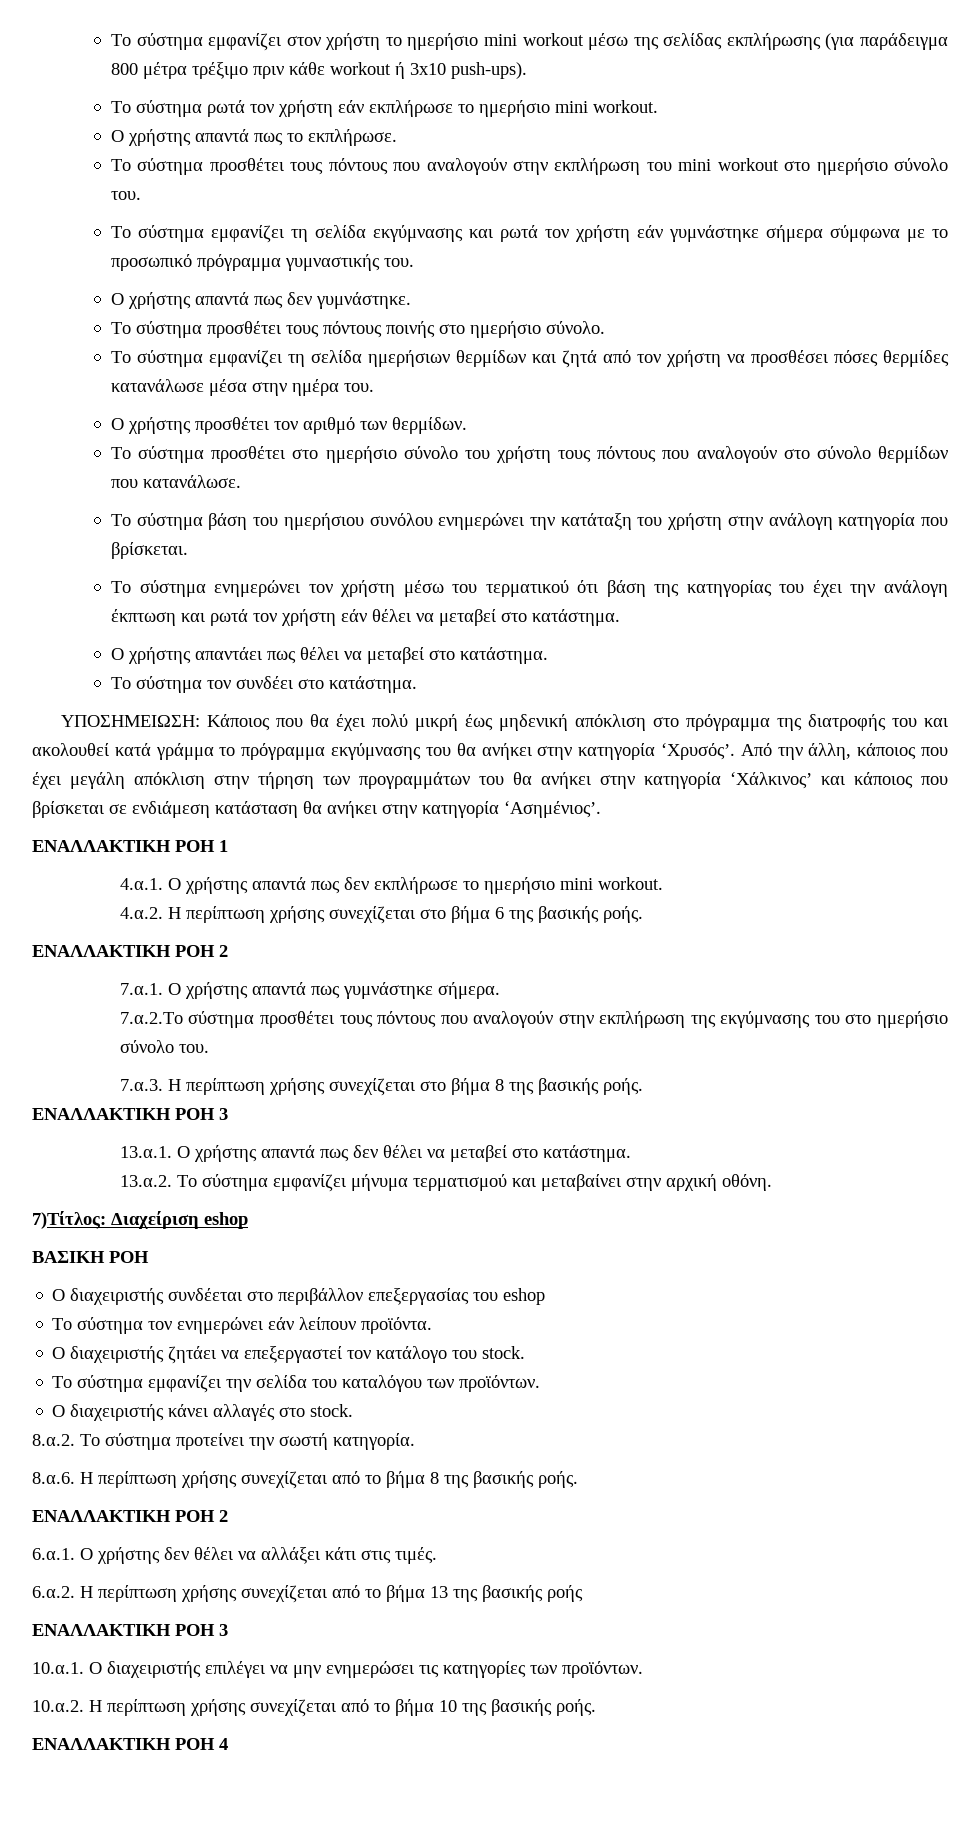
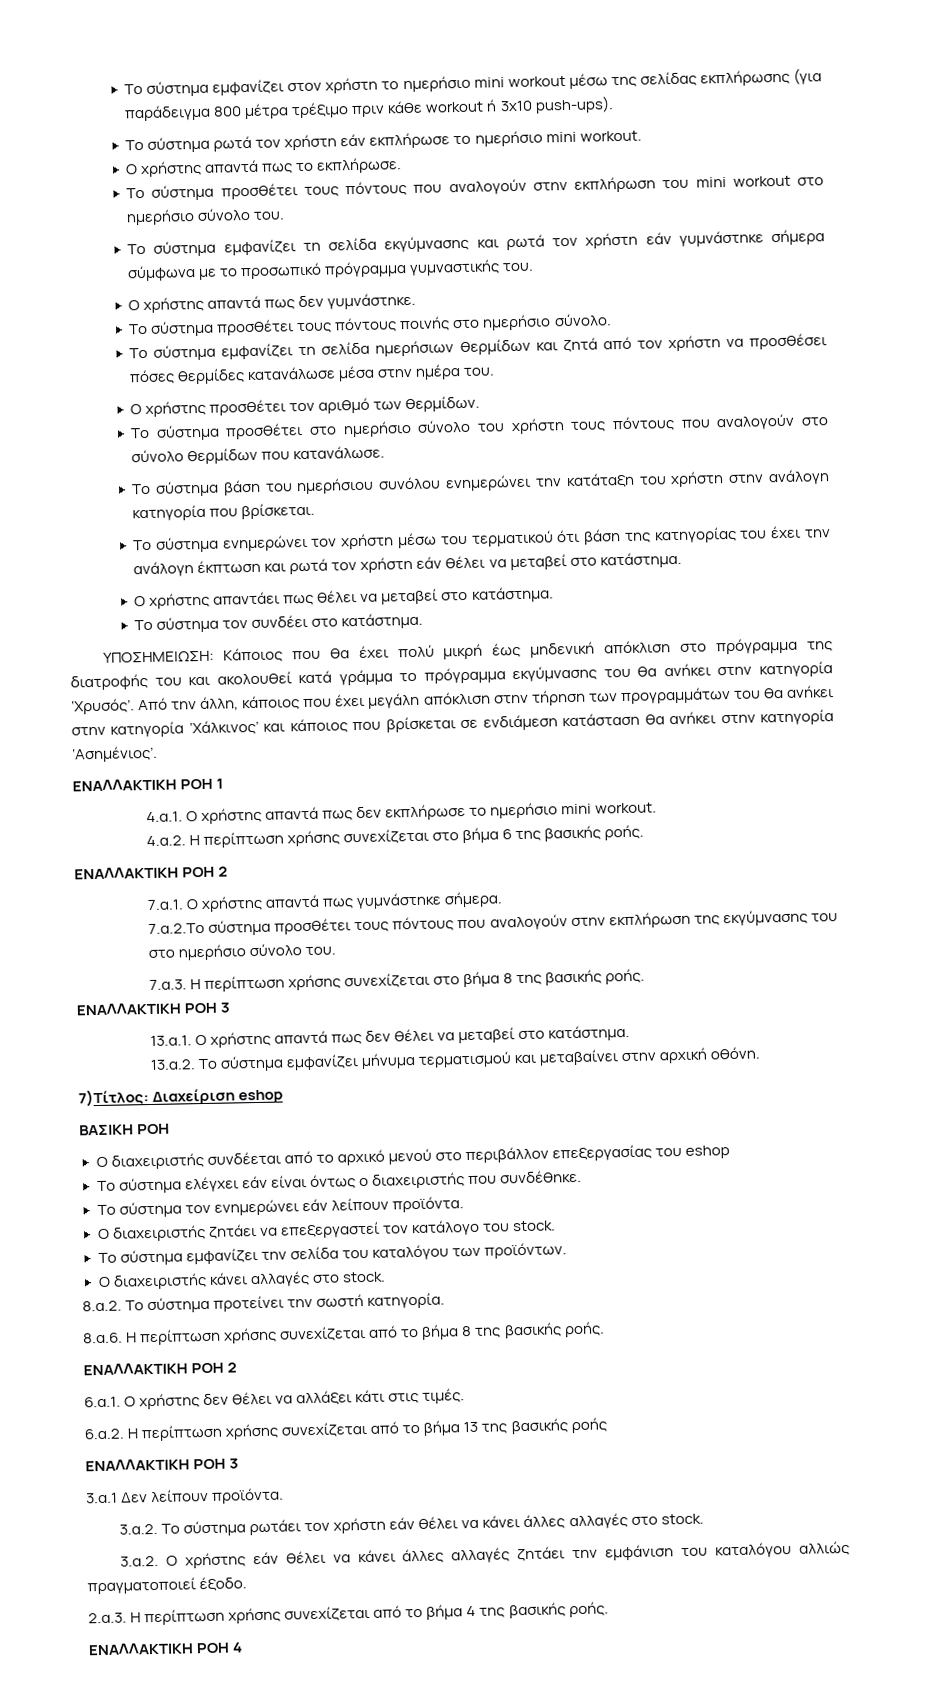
(243, 1294) none -> [283,1148,432,1166] από το αρχικό μενού
(546, 1296) none -> [96,1169,582,1194] // To σύστημα ελέγχει εάν είναι όντως ο διαχειριστής που συνδέθηκε.
[32,1661,643,1678] [32,1699,457,1717] 10.α.1. Ο διαχειριστής επιλέγει να μην ενημερώσει τις κατηγορίες των προϊόντων. // 10.α.2. Η περίπτωση χρήσης συνεχίζεται από το βήμα 10 -> [86,1487,285,1504] [118,1513,704,1537] [119,1540,851,1569] [87,1576,248,1595] [88,1604,477,1626] 3.α.1 Δεν λείπουν προϊόντα. // 3.α.2. Το σύστημα ρωτάει τον χρήστη εάν θέλει να κάνει άλλες αλλαγές στο stock. // 3.α.2. Ο χρήστης εάν θέλει να κάνει άλλες αλλαγές ζητάει την εμφάνιση του καταλόγου αλλιώς πραγματοποιεί έξοδο. // 2.α.3. Η περίπτωση χρήσης συνεχίζεται από το βήμα 4

